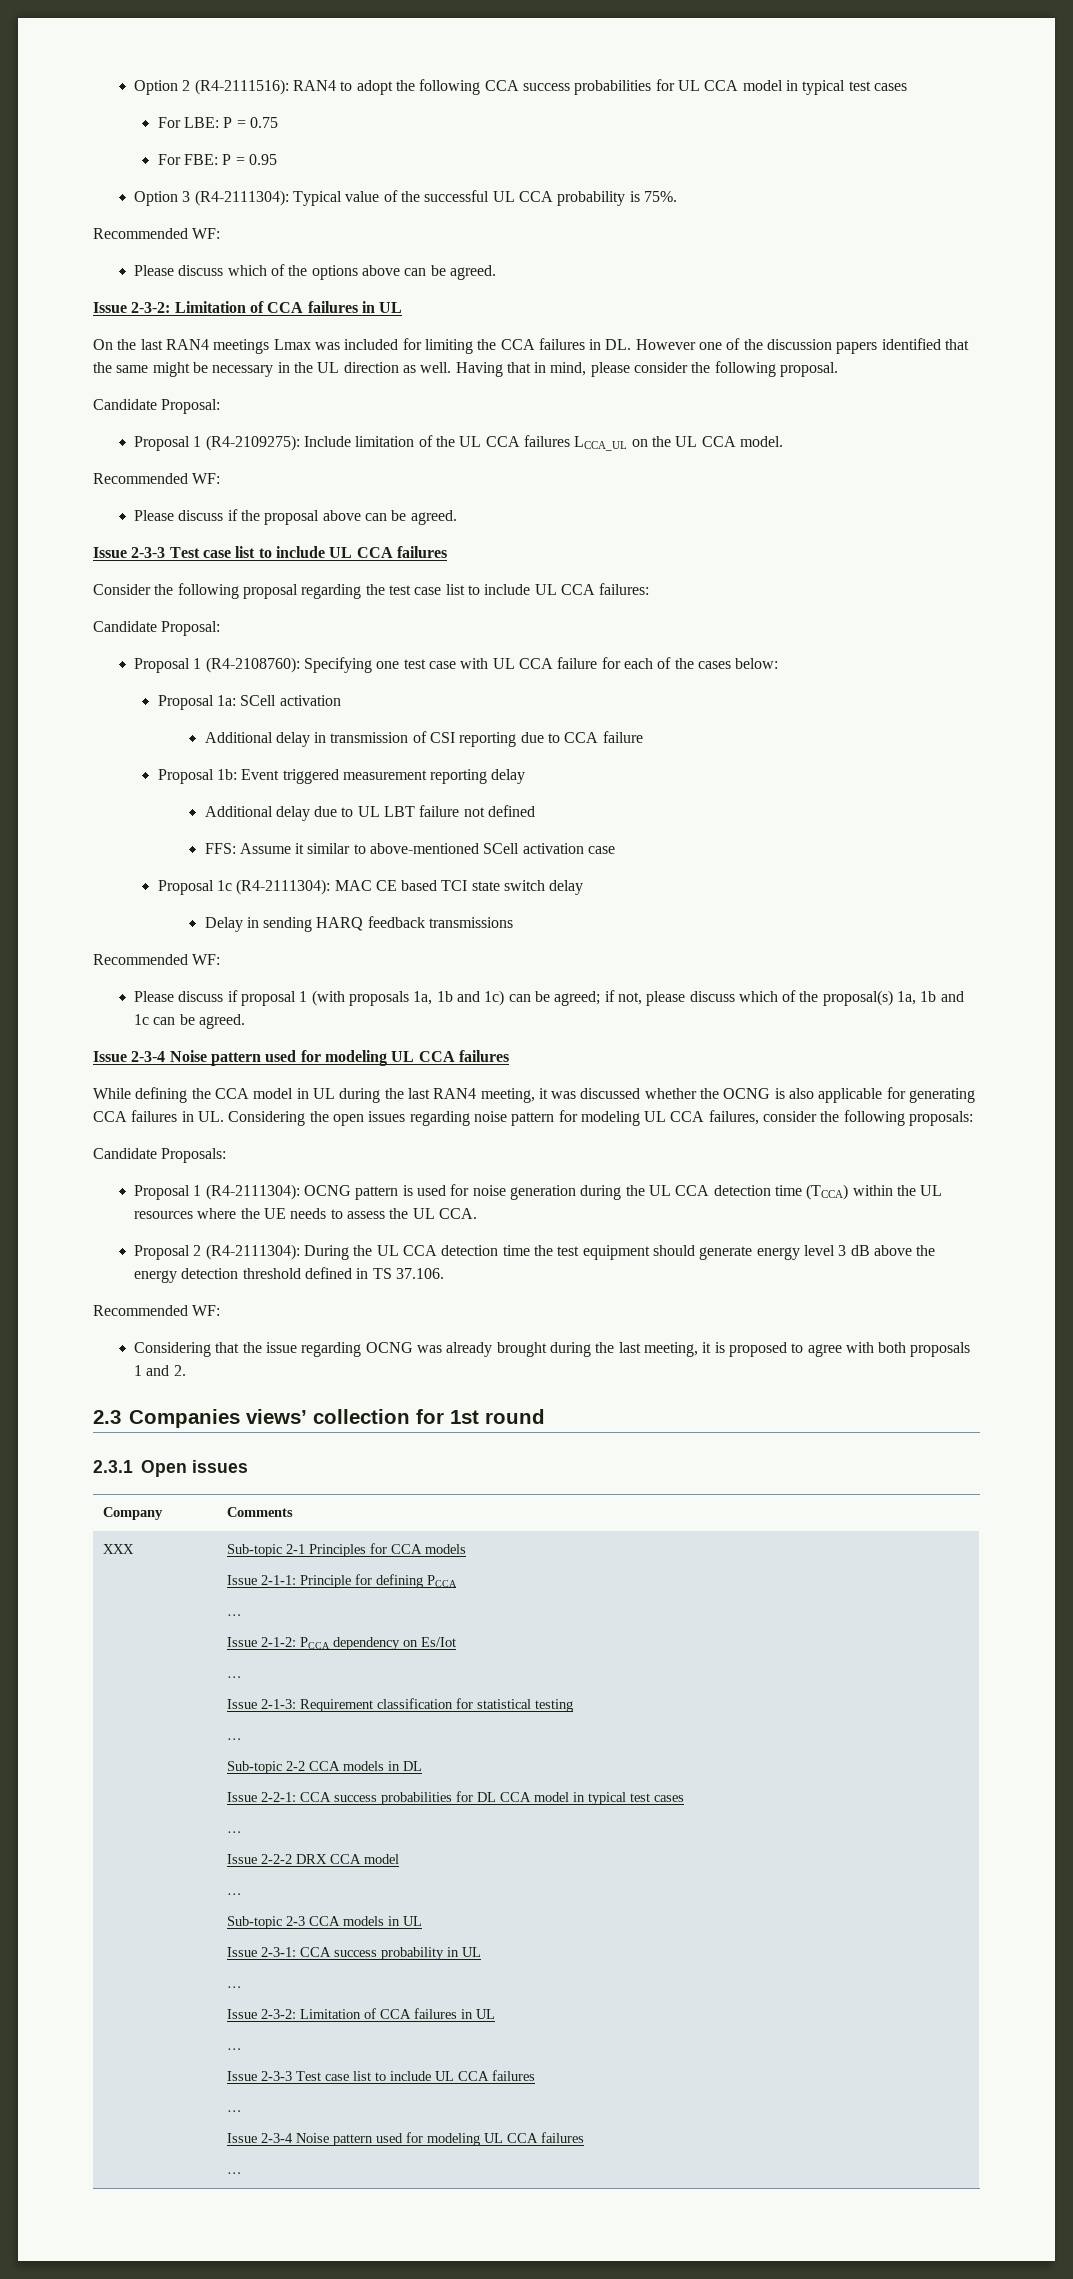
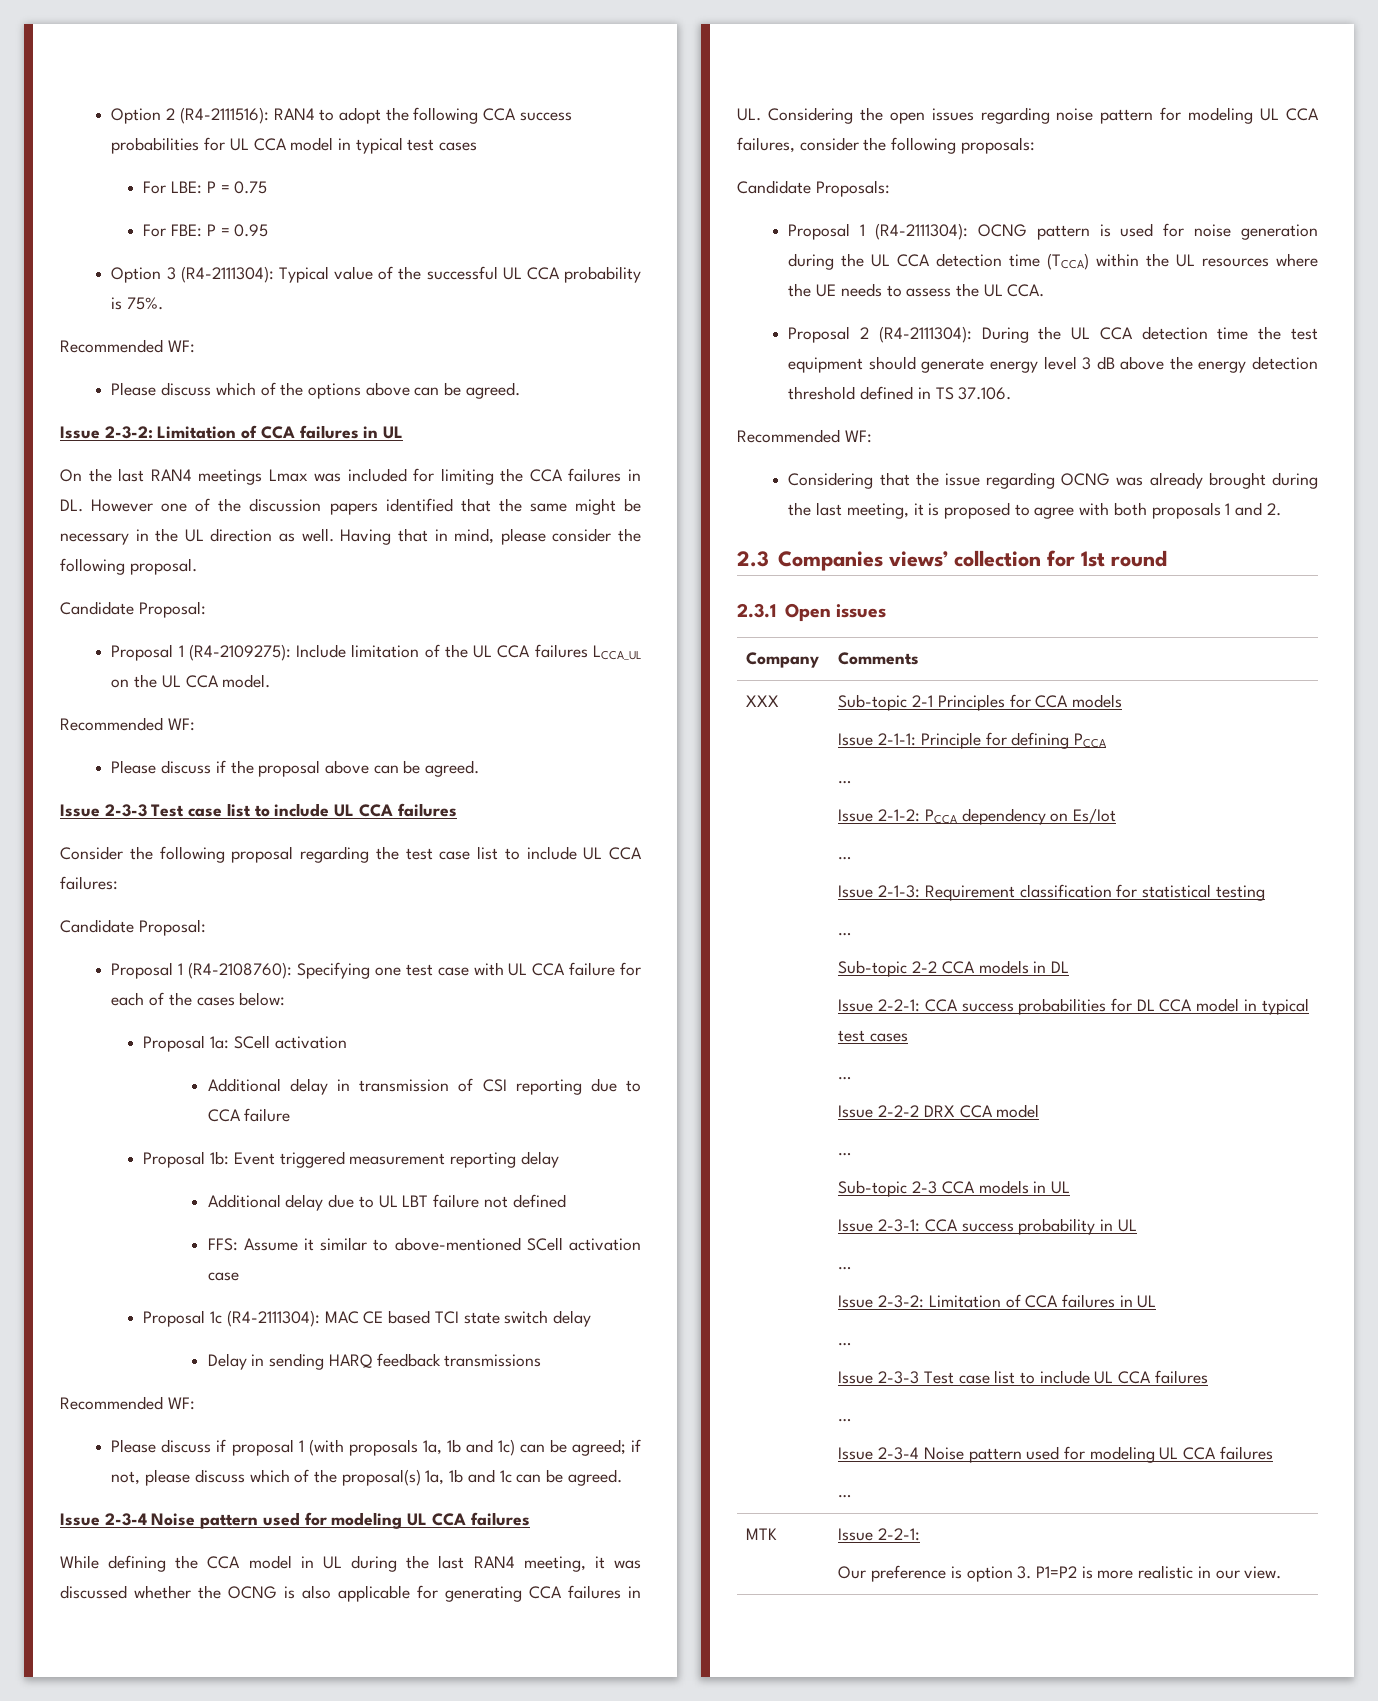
(243, 2173) none -> [746,1528,778,1540] [838,1528,921,1541] [838,1565,1282,1582] // MTK | Issue 2-2-1: // Our preference is option 3. P1=P2 is more realistic in our view.

